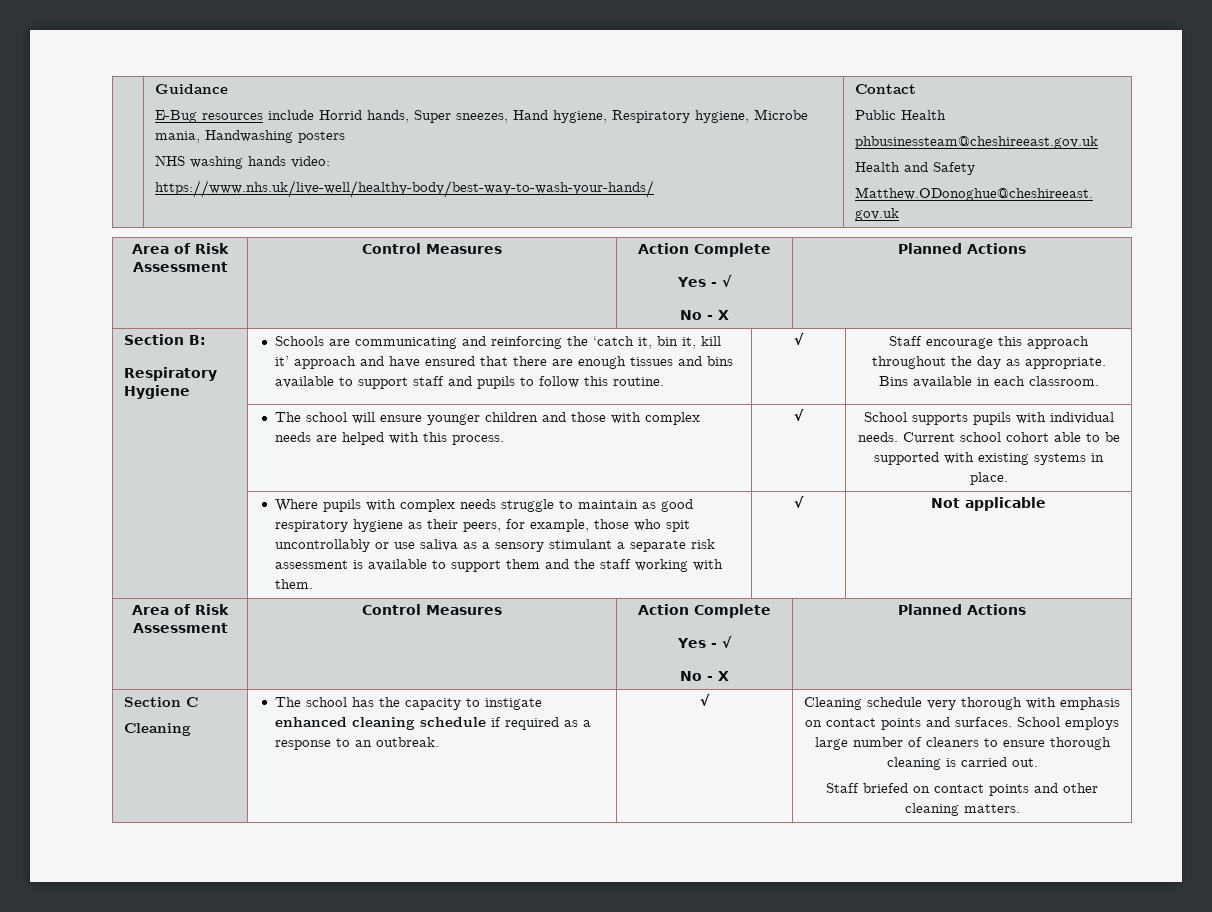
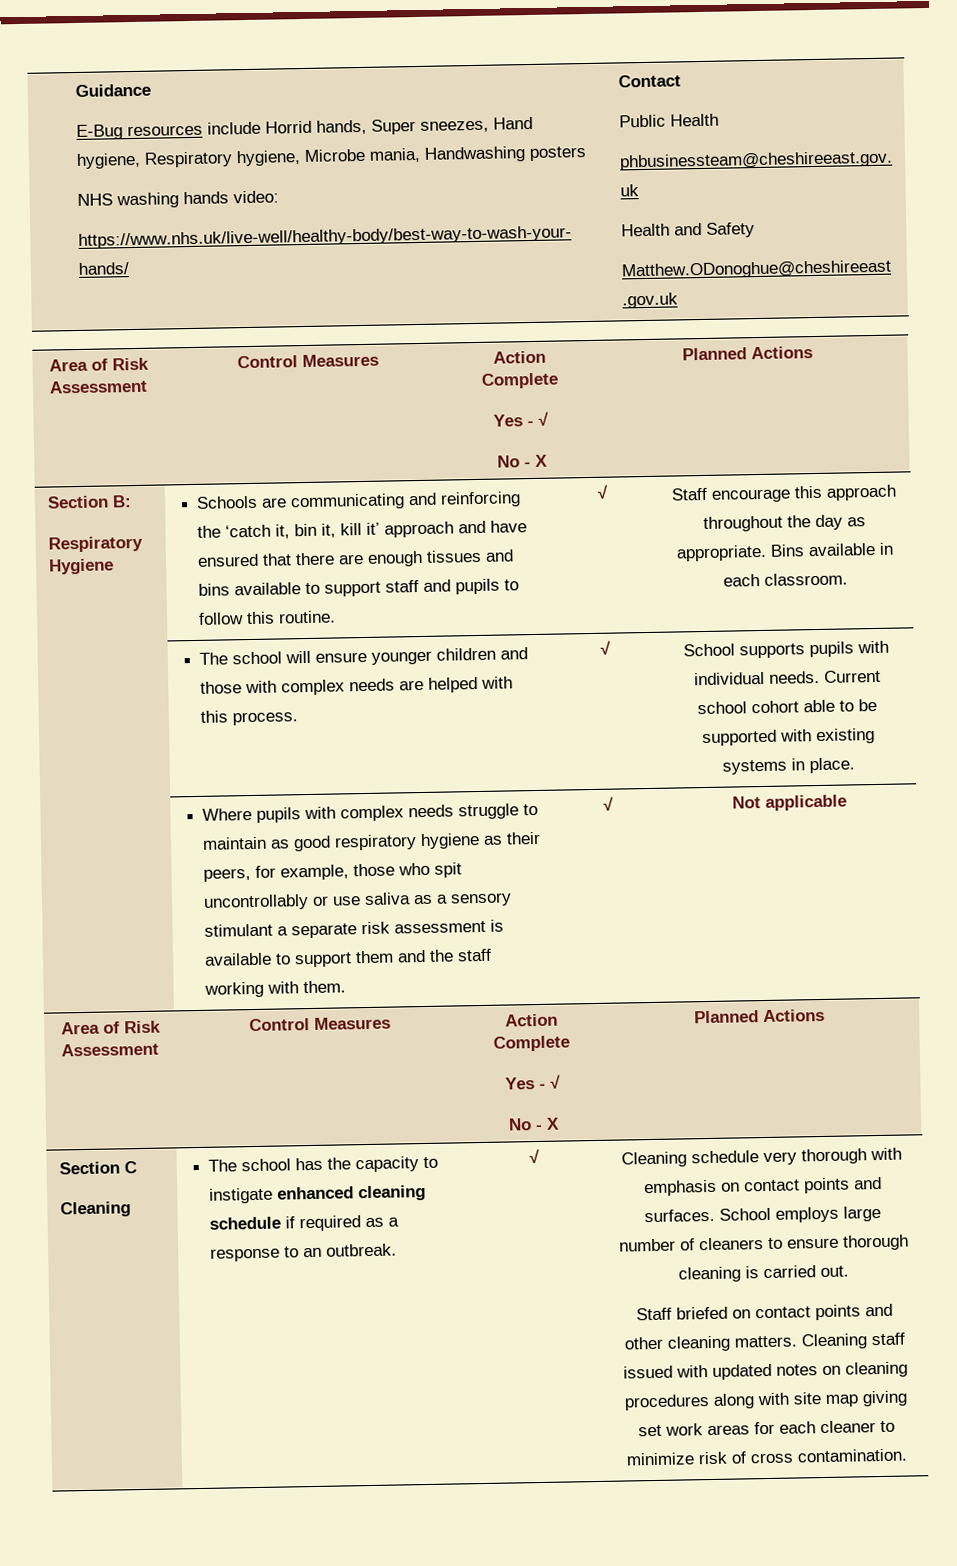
(1020, 808) none -> [801,1332,905,1350] [623,1361,908,1380] [624,1390,908,1411] [638,1420,895,1437] [626,1448,908,1466] Cleaning staff issued with updated notes on cleaning procedures along with site map giving set work areas for each cleaner to minimize risk of cross contamination.

